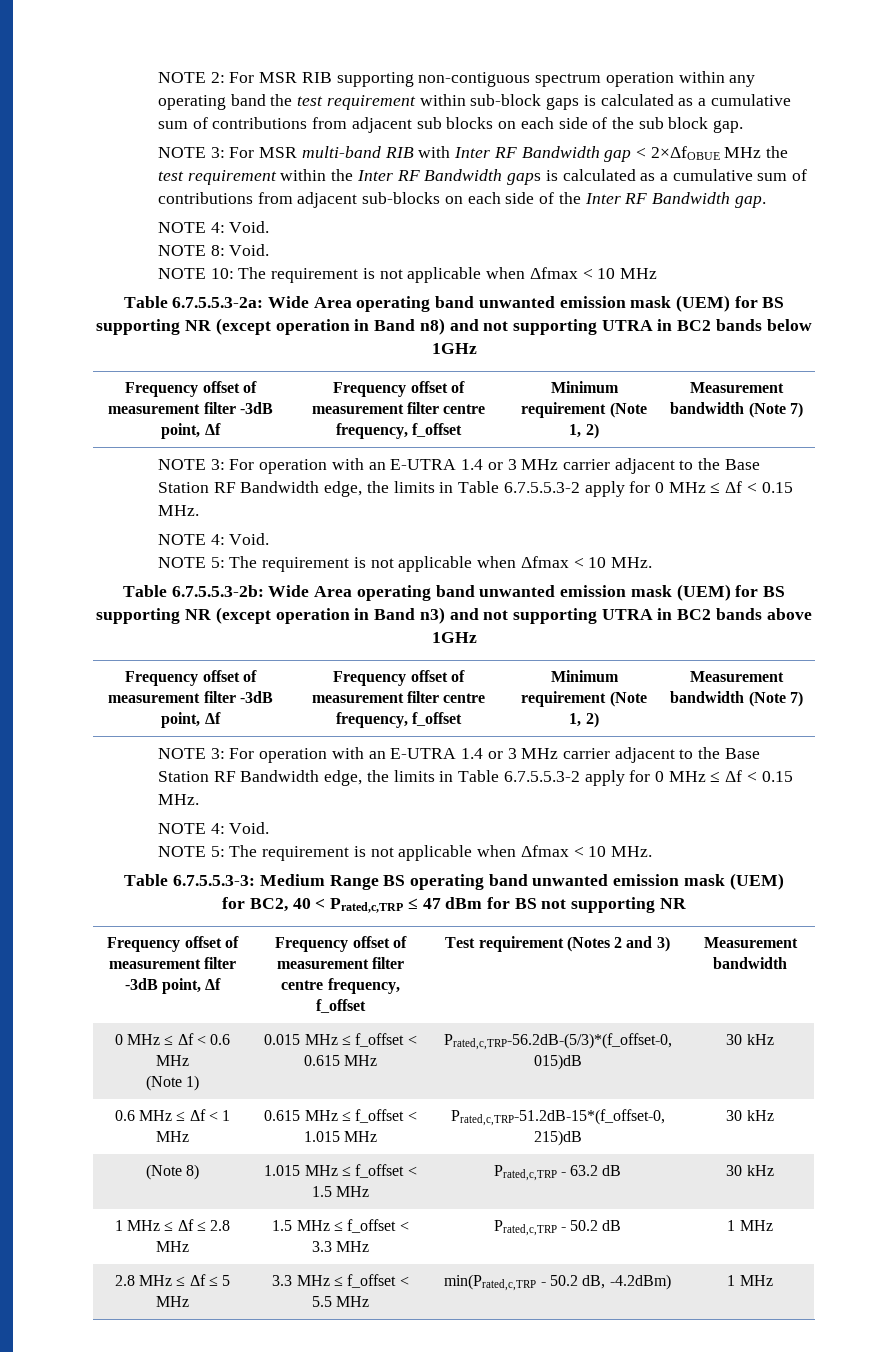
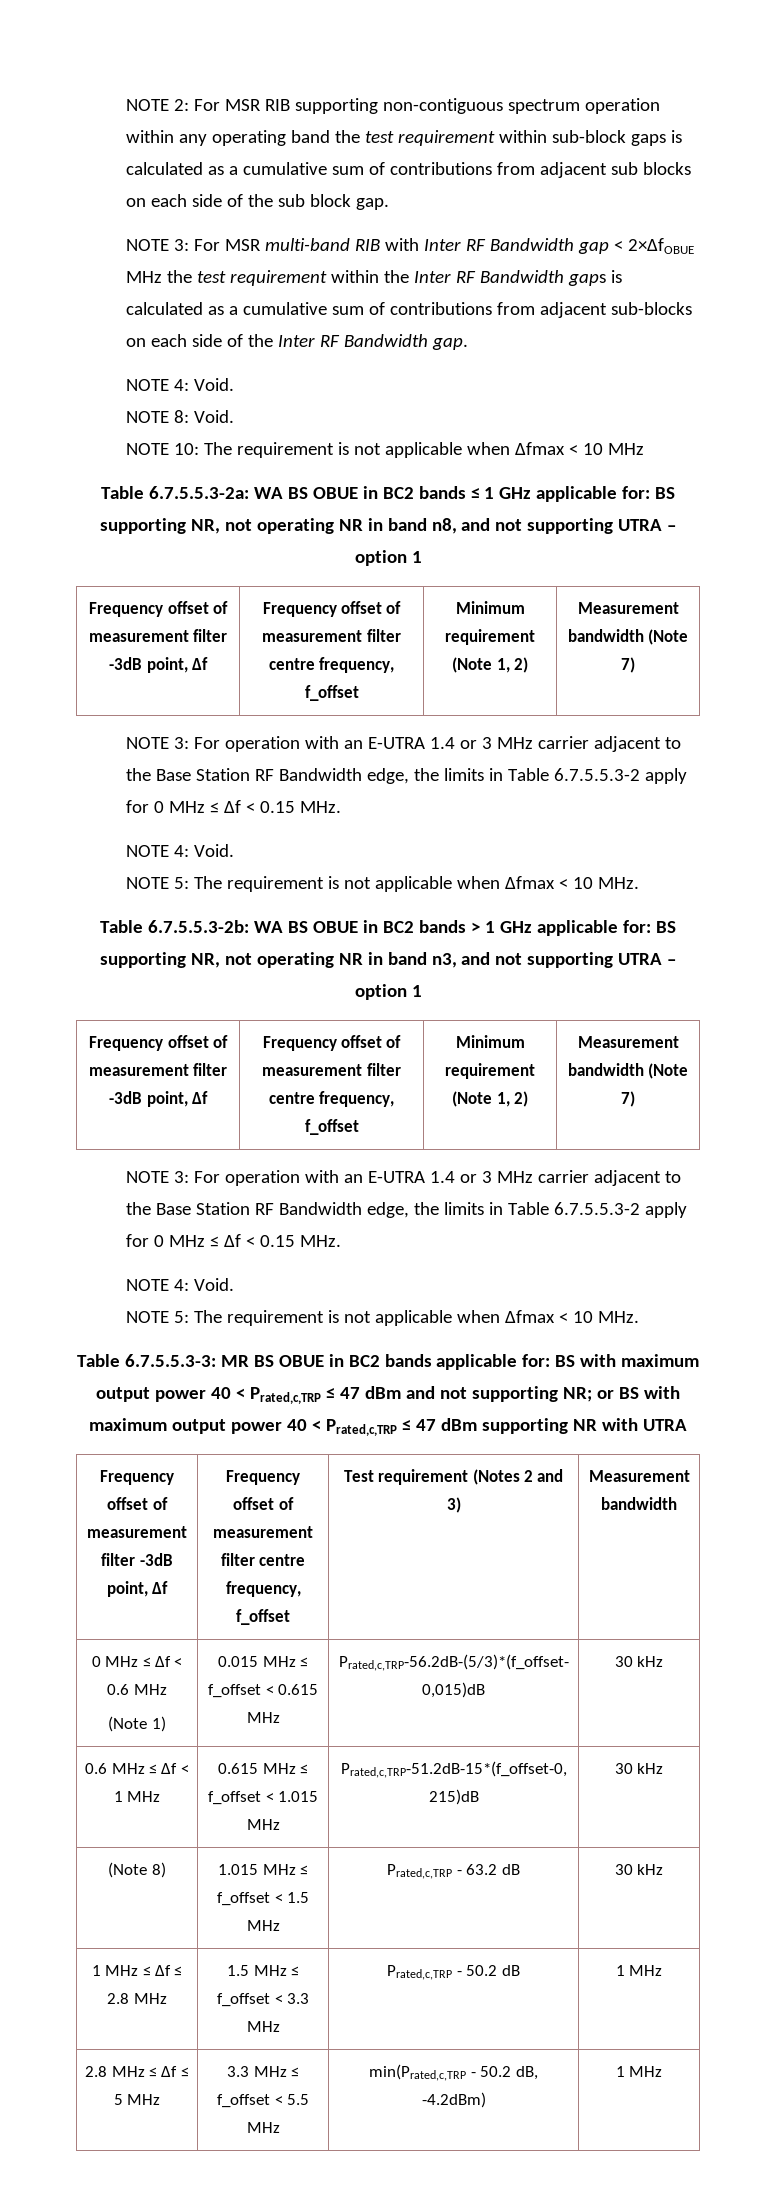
[267,295,785,312] [96,318,812,335] [431,343,477,354] Wide Area operating band unwanted emission mask (UEM) for BS supporting NR (except operation in Band n8) and not supporting UTRA in BC2 bands below 1GHz -> [253,486,676,502] [99,518,677,534] [354,550,422,566] WA BS OBUE in BC2 bands ≤ 1 GHz applicable for: BS supporting NR, not operating NR in band n8, and not supporting UTRA – option 1
[268,584,785,601] [96,607,812,624] [431,632,477,643] Wide Area operating band unwanted emission mask (UEM) for BS supporting NR (except operation in Band n3) and not supporting UTRA in BC2 bands above 1GHz -> [254,920,676,936] [99,952,677,968] [354,984,422,1000] WA BS OBUE in BC2 bands > 1 GHz applicable for: BS supporting NR, not operating NR in band n3, and not supporting UTRA – option 1
[259,873,784,890] [222,897,686,913] Medium Range BS operating band unwanted emission mask (UEM) // for BC2, 40 < Prated,c,TRP ≤ 47 dBm for BS not supporting NR -> [220,1354,700,1370] [96,1386,680,1404] [89,1418,687,1436] MR BS OBUE in BC2 bands applicable for: BS with maximum output power 40 < Prated,c,TRP ≤ 47 dBm and not supporting NR; or BS with maximum output power 40 < Prated,c,TRP ≤ 47 dBm supporting NR with UTRA

